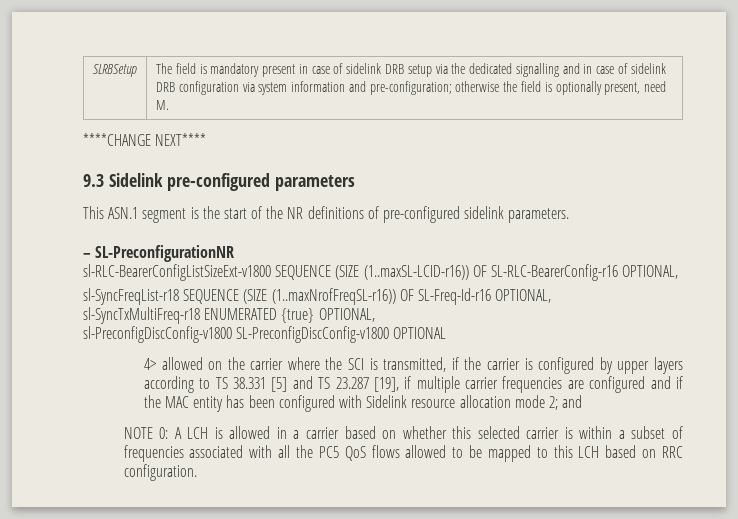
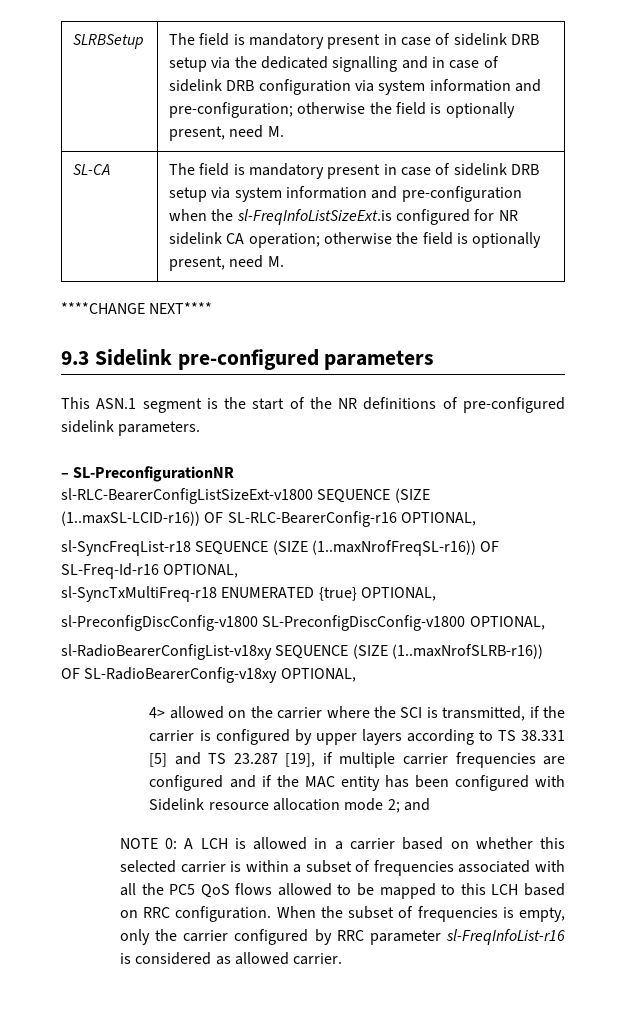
(169, 105) none -> [73,164,111,175] [169,163,539,179] [169,186,522,202] [169,209,518,225] [169,232,542,248] [169,255,284,271] // SL-CA | The field is mandatory present in case of sidelink DRB setup via system information and pre-configuration when the sl-FreqInfoListSizeExt.is configured for NR sidelink CA operation; otherwise the field is optionally present, need M.
[393,327,447,339] OPTIONAL -> [469,616,545,630] [61,644,543,660] [61,667,356,683] OPTIONAL, // sl-RadioBearerConfigList-v18xy SEQUENCE (SIZE (1..maxNrofSLRB-r16)) OF SL-RadioBearerConfig-v18xy OPTIONAL,
(197, 472) none -> [276,906,565,922] [119,929,565,945] [119,952,343,965] When the subset of frequencies is empty, only the carrier configured by RRC parameter sl-FreqInfoList-r16 is considered as allowed carrier.

